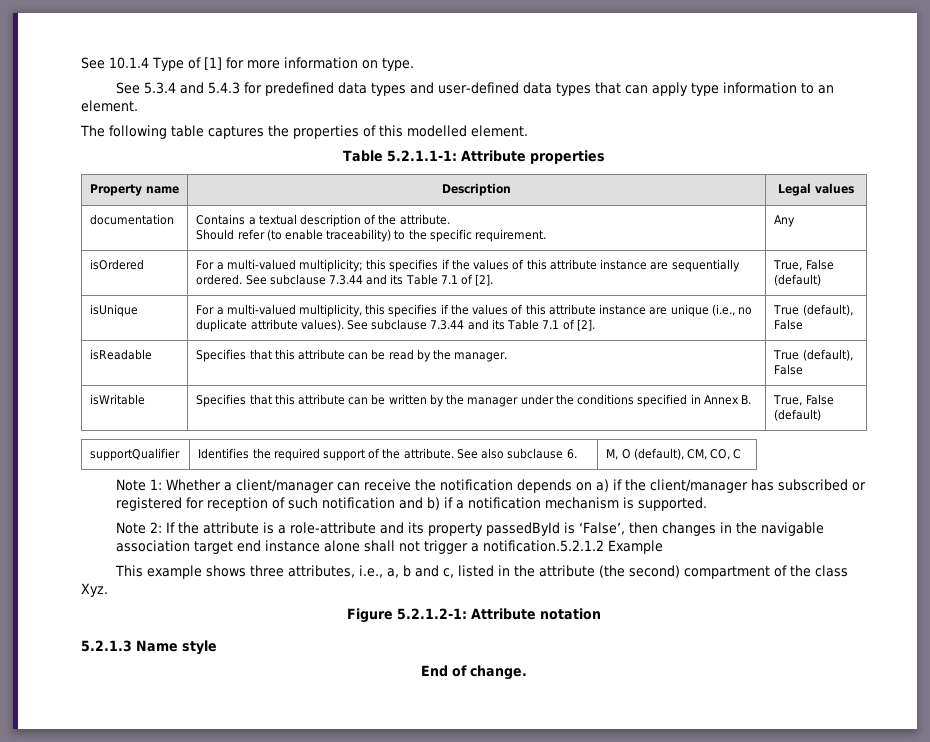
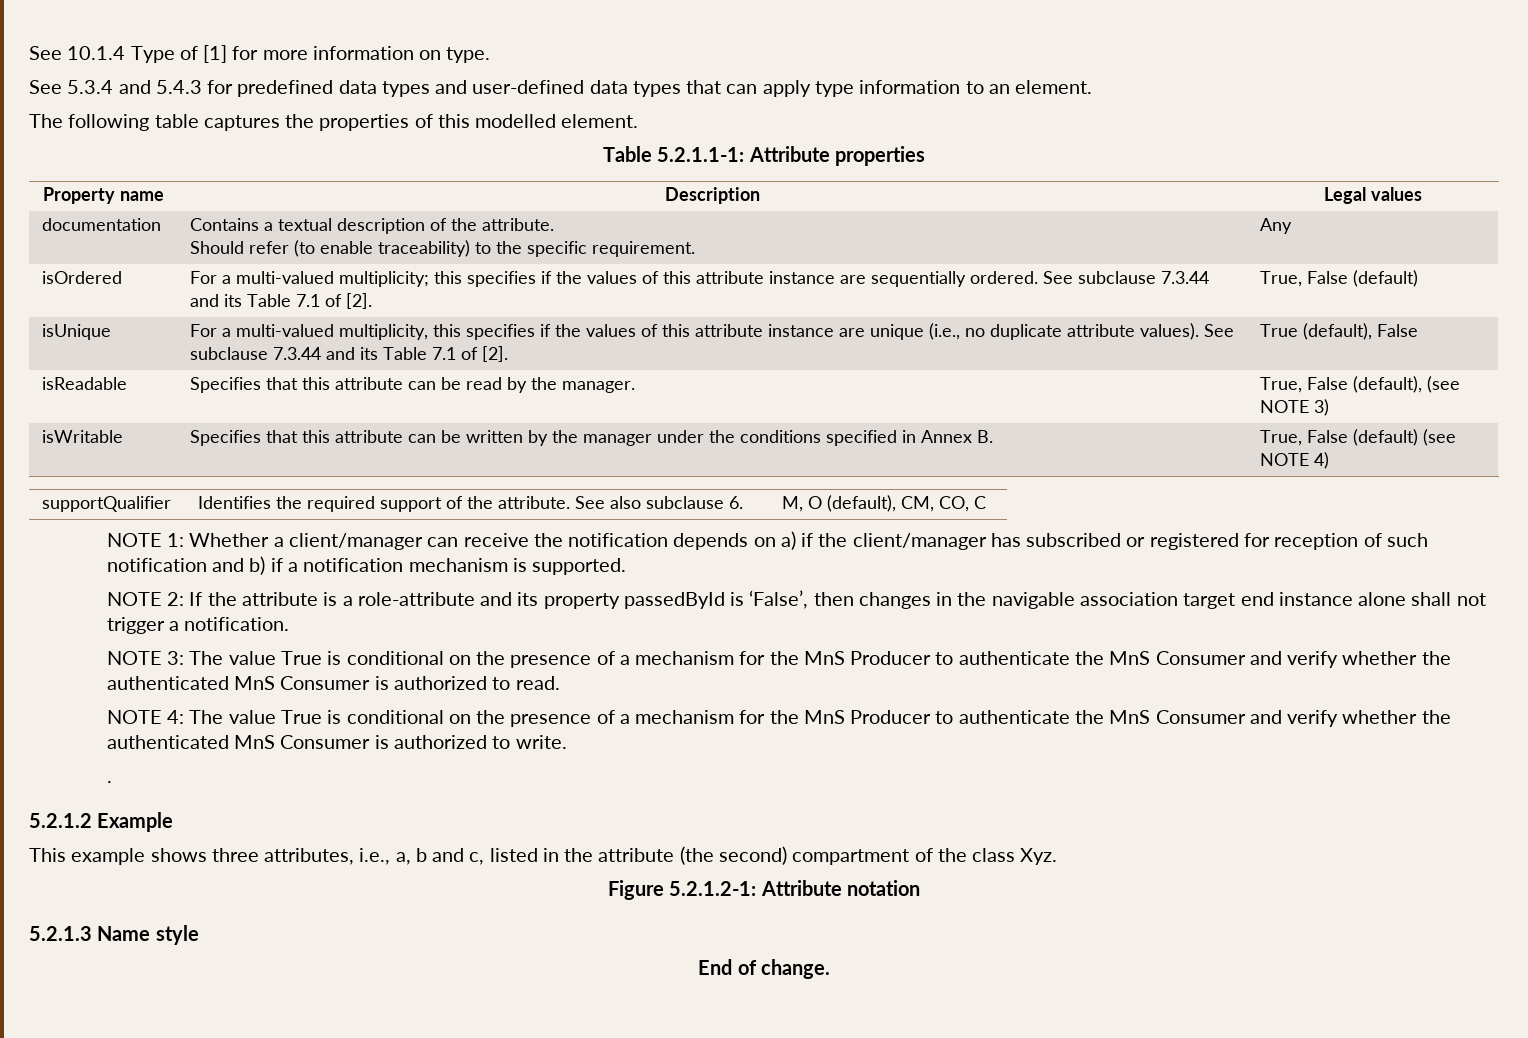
[773,349,853,361] [774,364,804,375] True (default), False -> [1260,376,1461,393] [1260,399,1330,416] True, False (default), (see NOTE 3)
(822, 415) none -> [1423,429,1457,446] [1260,452,1330,469] (see NOTE 4)
[115,479,146,491] Note -> [106,533,162,547] NOTE
[115,522,146,534] Note -> [106,592,162,606] NOTE
[482,540,604,552] notification.5.2.1.2 -> [184,617,290,631] [106,651,1451,668] [106,676,560,690] [106,710,1451,727] [106,735,567,749] [106,781,112,783] [29,813,92,828] notification. // NOTE 3: The value True is conditional on the presence of a mechanism for the MnS Producer to authenticate the MnS Consumer and verify whether the authenticated MnS Consumer is authorized to read. // NOTE 4: The value True is conditional on the presence of a mechanism for the MnS Producer to authenticate the MnS Consumer and verify whether the authenticated MnS Consumer is authorized to write. // . // 5.2.1.2

